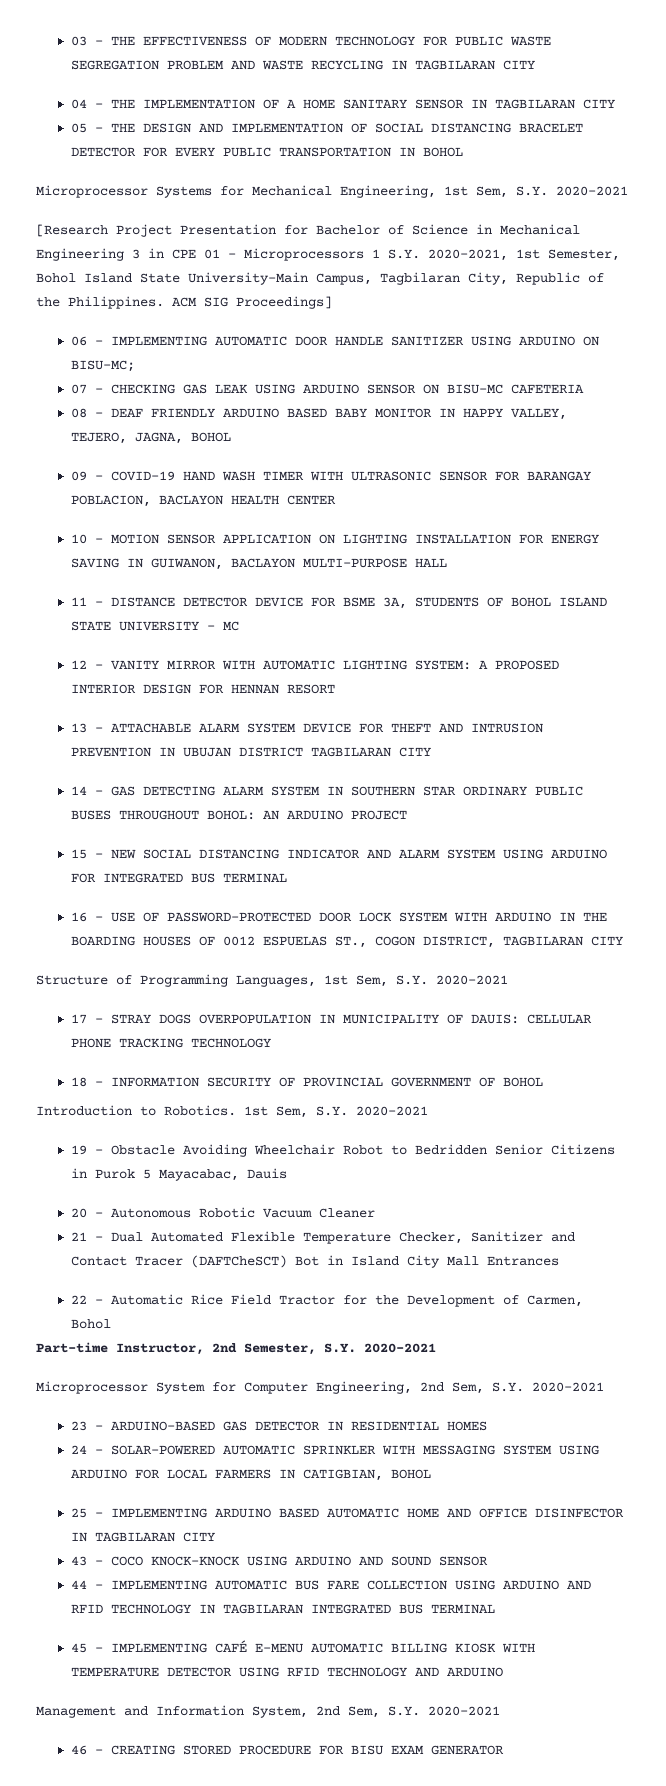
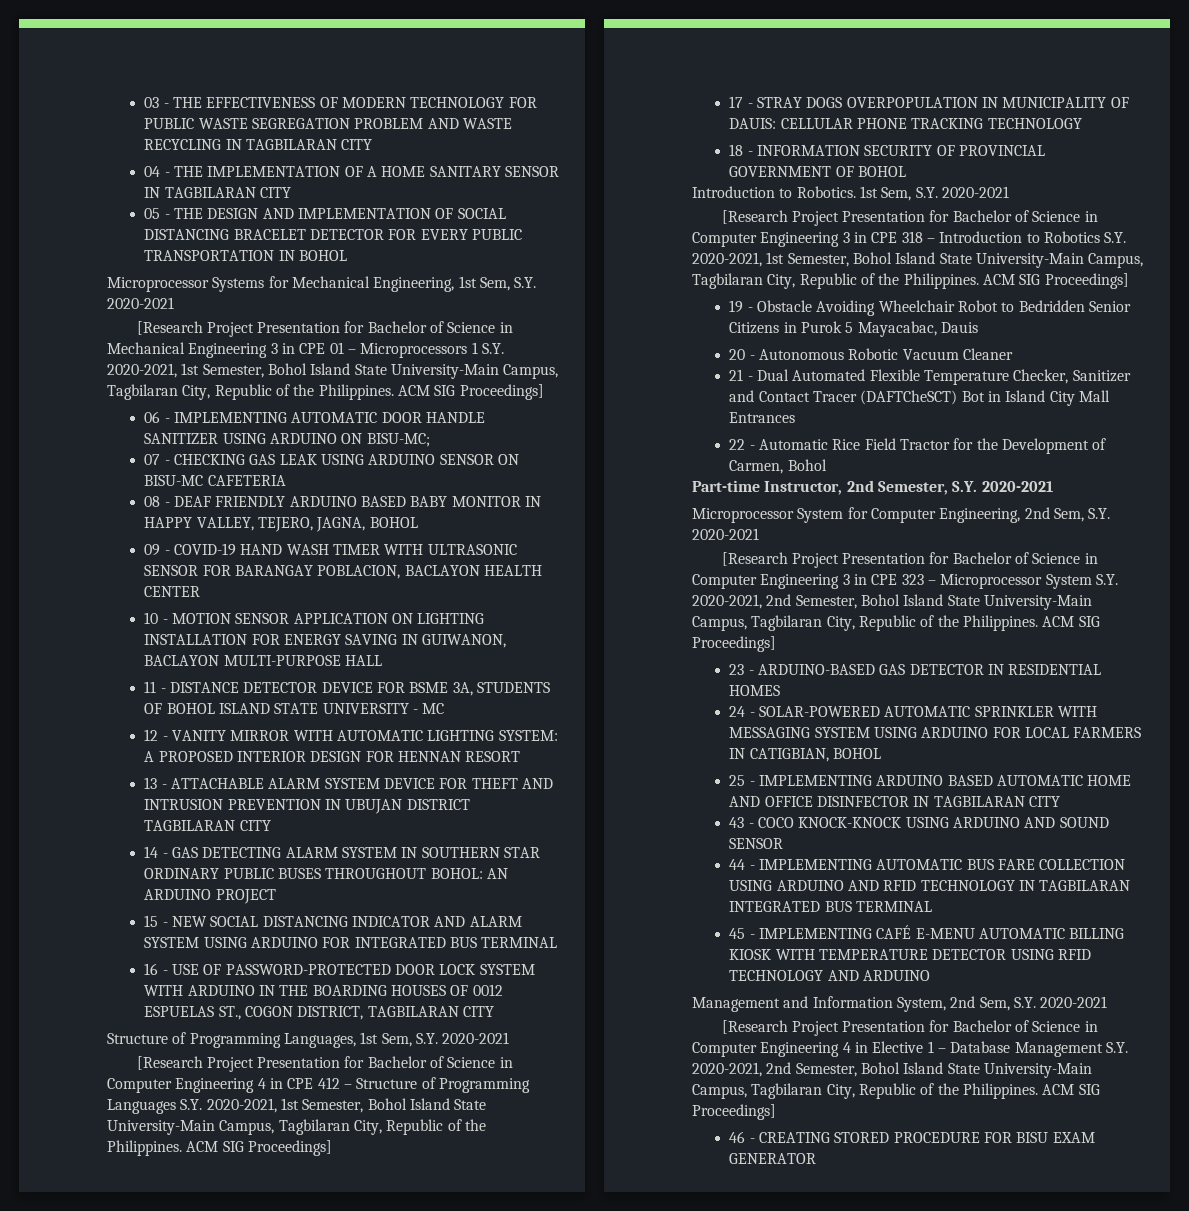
(508, 980) none -> [136,1056,513,1072] [107,1077,530,1093] [107,1098,487,1114] [107,1119,486,1135] [107,1140,332,1156] // [Research Project Presentation for Bachelor of Science in Computer Engineering 4 in CPE 412 – Structure of Programming Languages S.Y. 2020-2021, 1st Semester, Bohol Island State University-Main Campus, Tagbilaran City, Republic of the Philippines. ACM SIG Proceedings]
(428, 1111) none -> [721,210,1098,226] [692,231,1127,247] [692,252,1144,268] [692,273,1129,289] // [Research Project Presentation for Bachelor of Science in Computer Engineering 3 in CPE 318 – Introduction to Robotics S.Y. 2020-2021, 1st Semester, Bohol Island State University-Main Campus, Tagbilaran City, Republic of the Philippines. ACM SIG Proceedings]
(604, 1387) none -> [721,552,1098,568] [692,574,1118,589] [692,594,1092,610] [692,615,1100,631] [692,636,776,652] // [Research Project Presentation for Bachelor of Science in Computer Engineering 3 in CPE 323 – Microprocessor System S.Y. 2020-2021, 2nd Semester, Bohol Island State University-Main Campus, Tagbilaran City, Republic of the Philippines. ACM SIG Proceedings]
(500, 1711) none -> [721,1020,1098,1036] [692,1041,1128,1057] [692,1062,1092,1078] [692,1083,1100,1099] [692,1104,776,1120] // [Research Project Presentation for Bachelor of Science in Computer Engineering 4 in Elective 1 – Database Management S.Y. 2020-2021, 2nd Semester, Bohol Island State University-Main Campus, Tagbilaran City, Republic of the Philippines. ACM SIG Proceedings]

